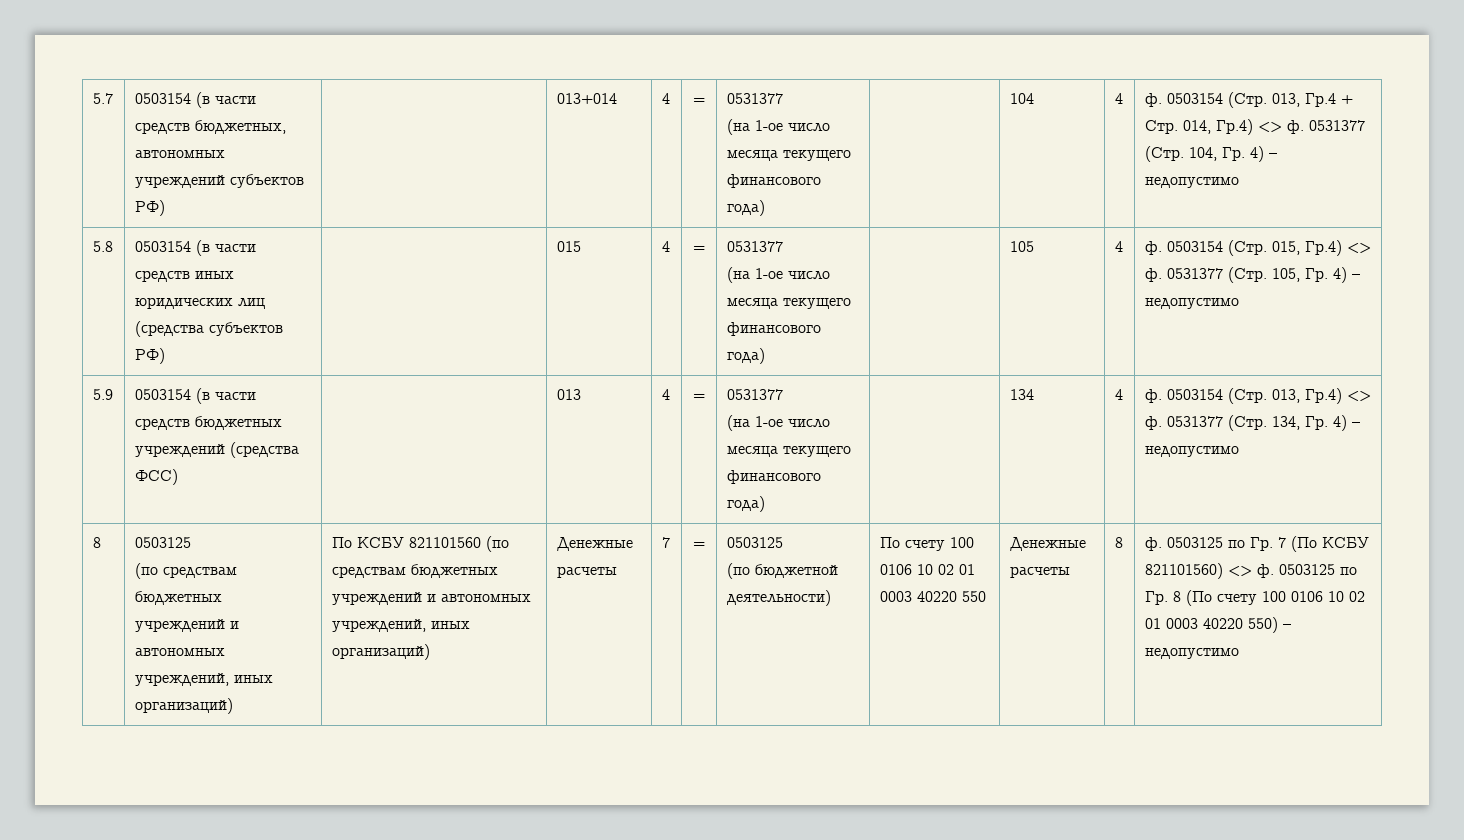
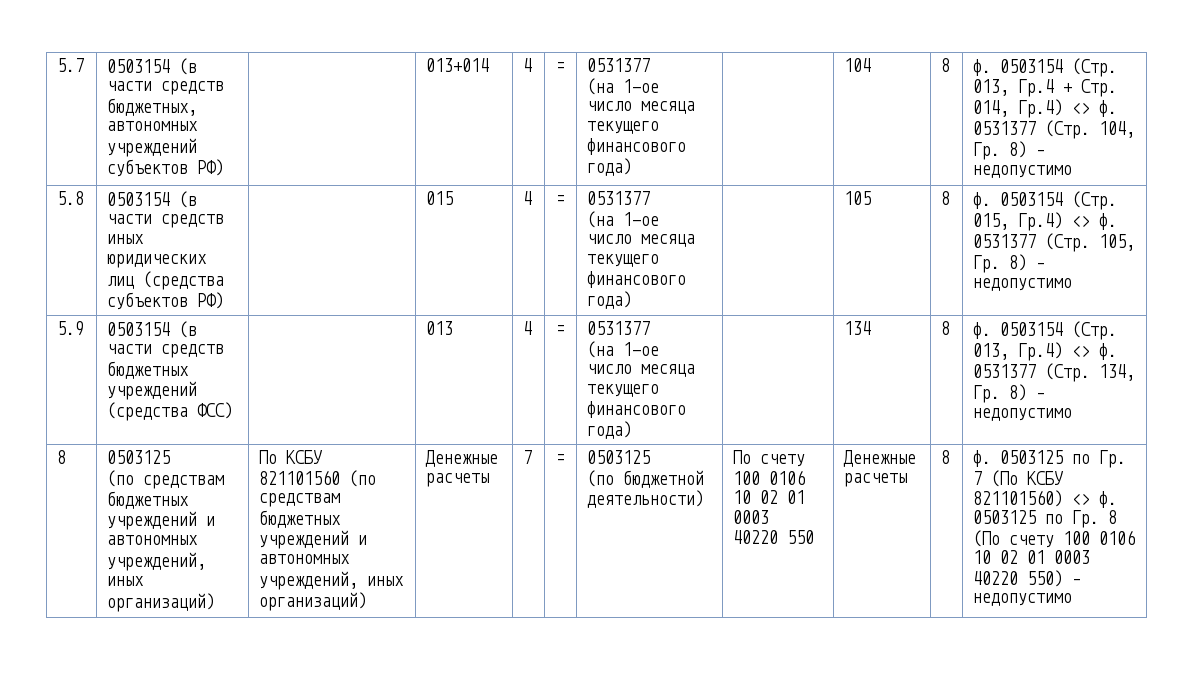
[1114,93,1123,104] 4 -> [941,58,951,72] 8
[1249,146,1264,162] 4) -> [1009,141,1028,158] 8)
[1114,241,1123,252] 4 -> [941,191,951,205] 8
[1332,267,1347,283] 4) -> [1009,254,1028,271] 8)
[1114,389,1123,400] 4 -> [941,321,951,335] 8
[1332,415,1347,431] 4) -> [1009,384,1028,401] 8)

